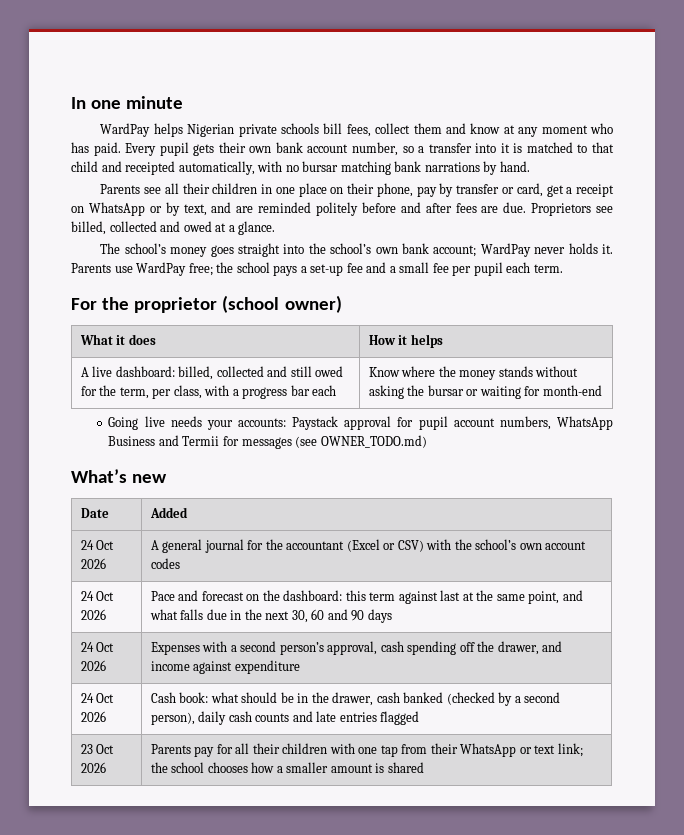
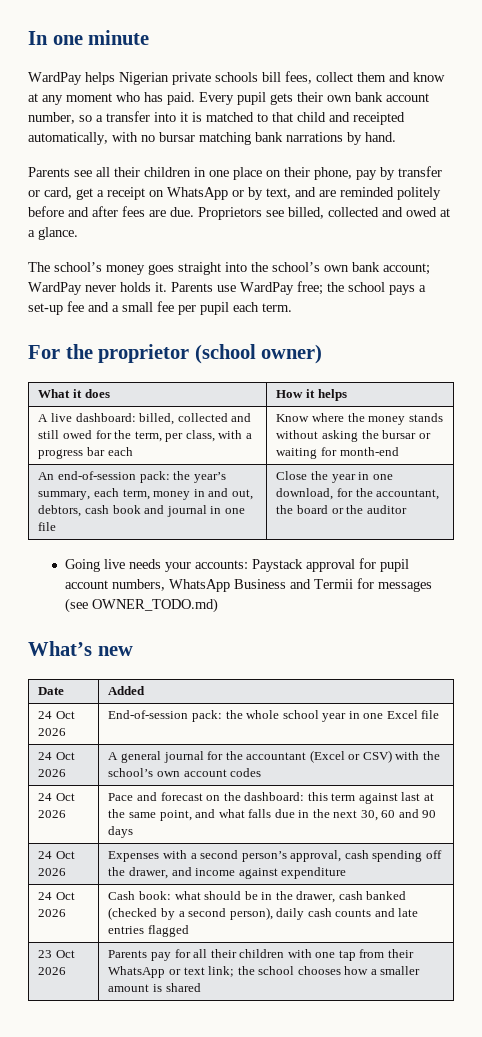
(602, 390) none -> [38,471,226,483] [38,488,253,500] [38,505,245,517] [38,522,57,531] [276,471,393,483] [276,488,440,500] [276,505,407,514] // An end-of-session pack: the year’s summary, each term, money in and out, debtors, cash book and journal in one file | Close the year in one download, for the accountant, the board or the auditor
(188, 512) none -> [38,711,75,719] [38,728,67,736] [108,710,440,722] // 24 Oct 2026 | End-of-session pack: the whole school year in one Excel file

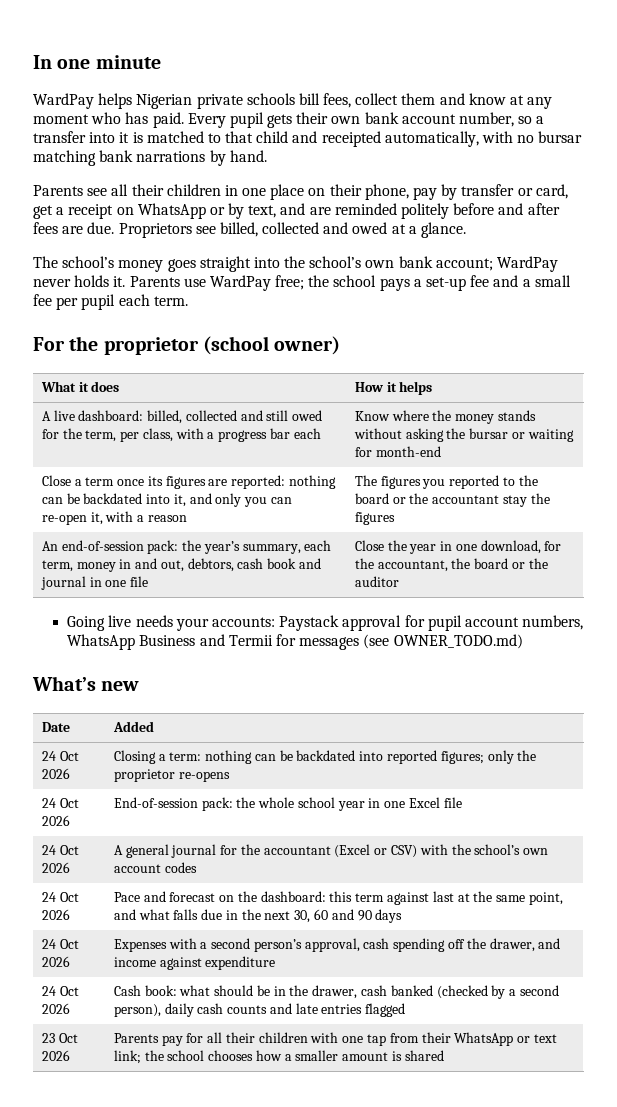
(399, 451) none -> [41,475,336,489] [41,493,292,507] [41,511,187,525] [354,475,538,489] [354,493,550,507] [354,512,395,525] // Close a term once its figures are reported: nothing can be backdated into it, and only you can re-open it, with a reason | The figures you reported to the board or the accountant stay the figures
(146, 690) none -> [41,751,79,761] [41,768,70,779] [113,750,537,764] [113,769,230,782] // 24 Oct 2026 | Closing a term: nothing can be backdated into reported figures; only the proprietor re-opens

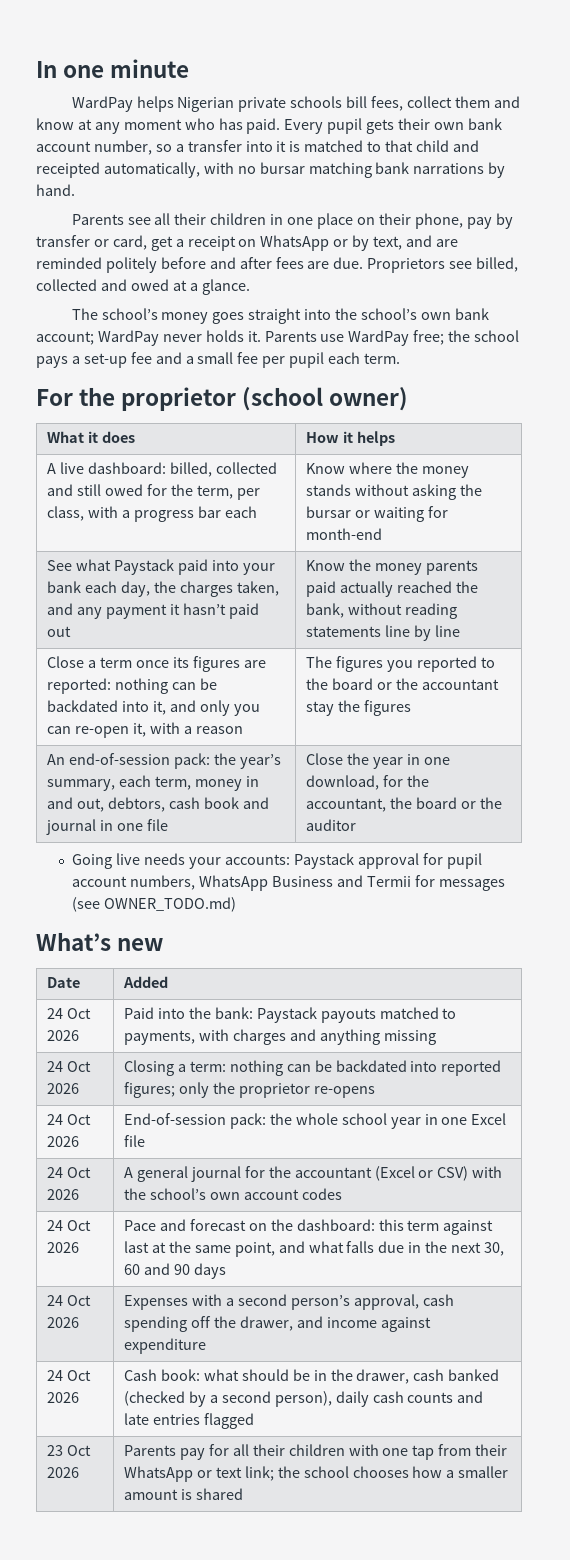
(441, 451) none -> [47,559,275,575] [47,581,279,597] [47,603,259,619] [47,626,72,637] [306,559,478,575] [306,581,478,597] [306,603,457,619] [306,625,460,641] // See what Paystack paid into your bank each day, the charges taken, and any payment it hasn’t paid out | Know the money parents paid actually reached the bank, without reading statements line by line
(154, 726) none -> [47,1008,91,1019] [47,1030,80,1041] [124,1007,457,1023] [124,1029,436,1045] // 24 Oct 2026 | Paid into the bank: Paystack payouts matched to payments, with charges and anything missing

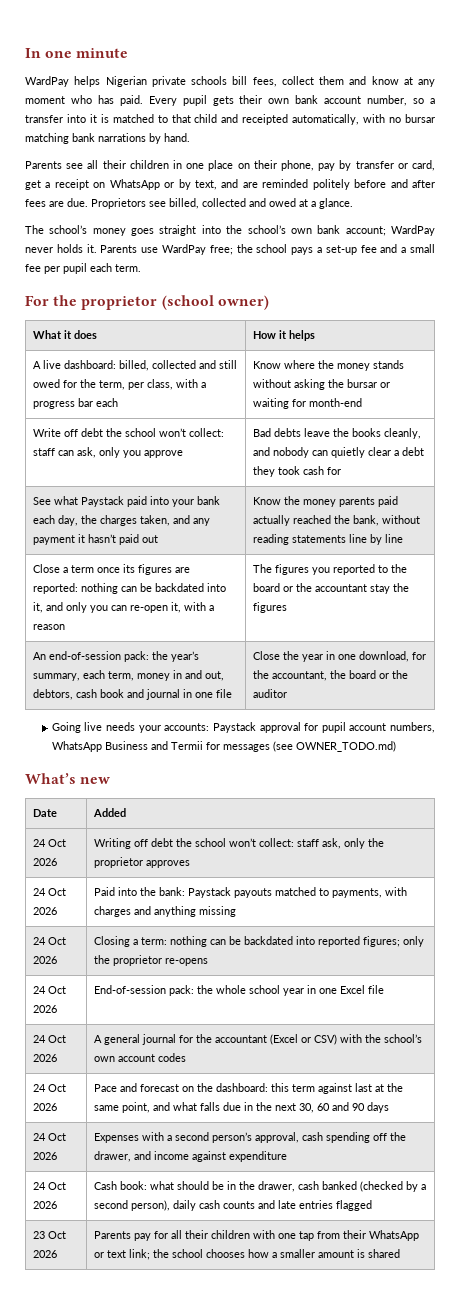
(383, 534) none -> [33,428,225,437] [33,447,184,458] [253,428,422,439] [253,447,425,458] [253,466,342,477] // Write off debt the school won’t collect: staff can ask, only you approve | Bad debts leave the books cleanly, and nobody can quietly clear a debt they took cash for
(169, 982) none -> [33,839,67,847] [33,858,58,866] [94,838,385,849] [94,857,191,868] // 24 Oct 2026 | Writing off debt the school won’t collect: staff ask, only the proprietor approves

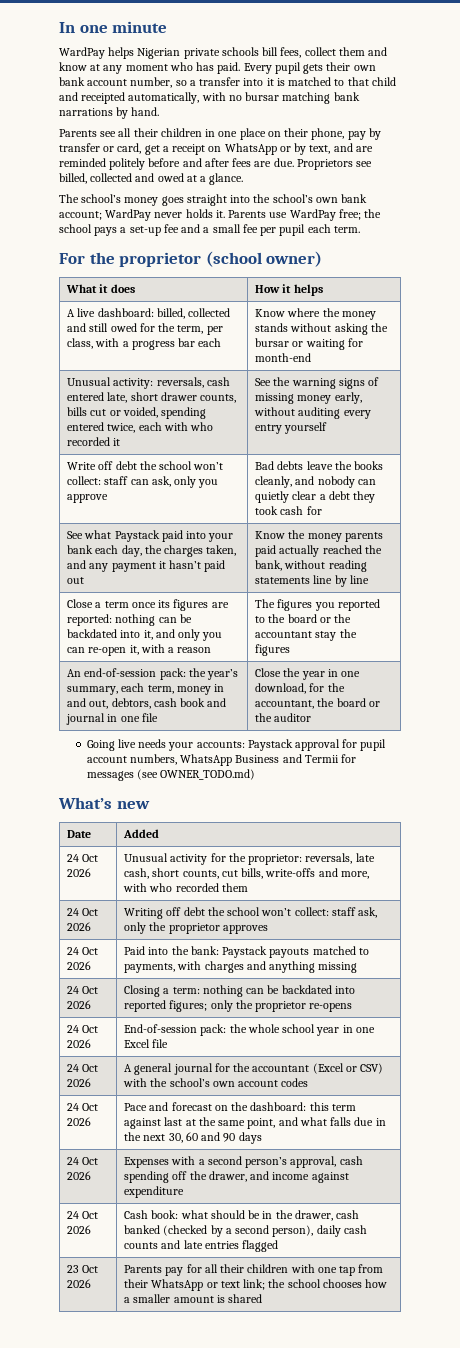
(363, 402) none -> [67,377,230,389] [67,392,237,403] [67,407,207,419] [67,422,214,433] [67,437,121,446] [255,377,380,389] [255,392,362,404] [254,407,371,419] [255,422,328,434] // Unusual activity: reversals, cash entered late, short drawer counts, bills cut or voided, spending entered twice, each with who recorded it | See the warning signs of missing money early, without auditing every entry yourself
(127, 812) none -> [67,854,99,862] [67,868,92,877] [124,853,375,865] [124,868,369,879] [123,883,248,892] // 24 Oct 2026 | Unusual activity for the proprietor: reversals, late cash, short counts, cut bills, write-offs and more, with who recorded them

